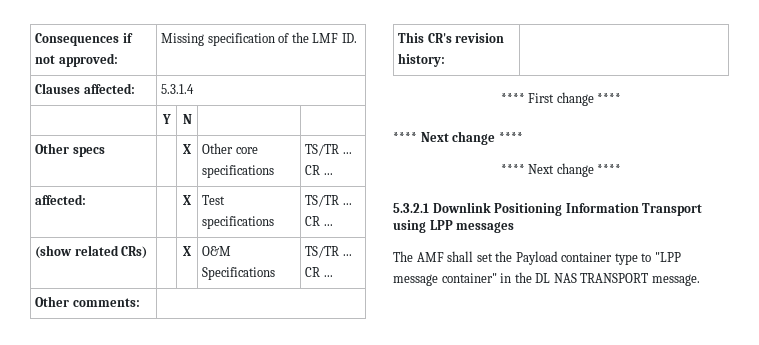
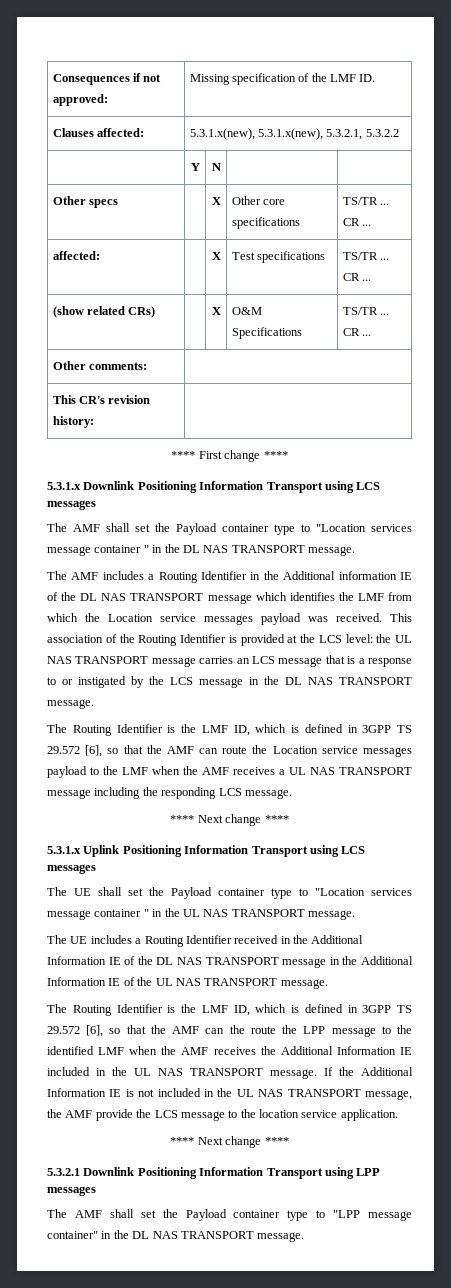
[161,84,195,94] 5.3.1.4 -> [189,128,399,140] 5.3.1.x(new), 5.3.1.x(new), 5.3.2.1, 5.3.2.2
[393,131,523,145] **** Next change **** -> [47,481,381,493] [47,500,96,510] [47,523,412,535] [47,544,355,556] [47,571,412,583] [47,592,413,604] [47,613,412,625] [47,634,412,646] [47,655,412,667] [47,676,412,688] [47,699,94,709] [47,724,412,736] [47,745,413,757] [47,766,412,778] [47,787,292,799] [170,814,289,826] [47,845,366,857] [47,864,96,874] [47,887,412,899] [47,908,355,920] [47,935,364,947] [47,956,413,968] [47,977,328,989] [47,1004,412,1016] [47,1025,412,1037] [47,1046,412,1055] [47,1067,413,1079] [47,1088,412,1100] [47,1109,398,1121] 5.3.1.x Downlink Positioning Information Transport using LCS messages // The AMF shall set the Payload container type to "Location services message container " in the DL NAS TRANSPORT message. // The AMF includes a Routing Identifier in the Additional information IE of the DL NAS TRANSPORT message which identifies the LMF from which the Location service messages payload was received. This association of the Routing Identifier is provided at the LCS level: the UL NAS TRANSPORT message carries an LCS message that is a response to or instigated by the LCS message in the DL NAS TRANSPORT message. // The Routing Identifier is the LMF ID, which is defined in 3GPP TS 29.572 [6], so that the AMF can route the Location service messages payload to the LMF when the AMF receives a UL NAS TRANSPORT message including the responding LCS message. // **** Next change **** // 5.3.1.x Uplink Positioning Information Transport using LCS messages // The UE shall set the Payload container type to "Location services message container " in the UL NAS TRANSPORT message. // The UE includes a Routing Identifier received in the Additional Information IE of the DL NAS TRANSPORT message in the Additional Information IE of the UL NAS TRANSPORT message. // The Routing Identifier is the LMF ID, which is defined in 3GPP TS 29.572 [6], so that the AMF can the route the LPP message to the identified LMF when the AMF receives the Additional Information IE included in the UL NAS TRANSPORT message. If the Additional Information IE is not included in the UL NAS TRANSPORT message, the AMF provide the LCS message to the location service application.

